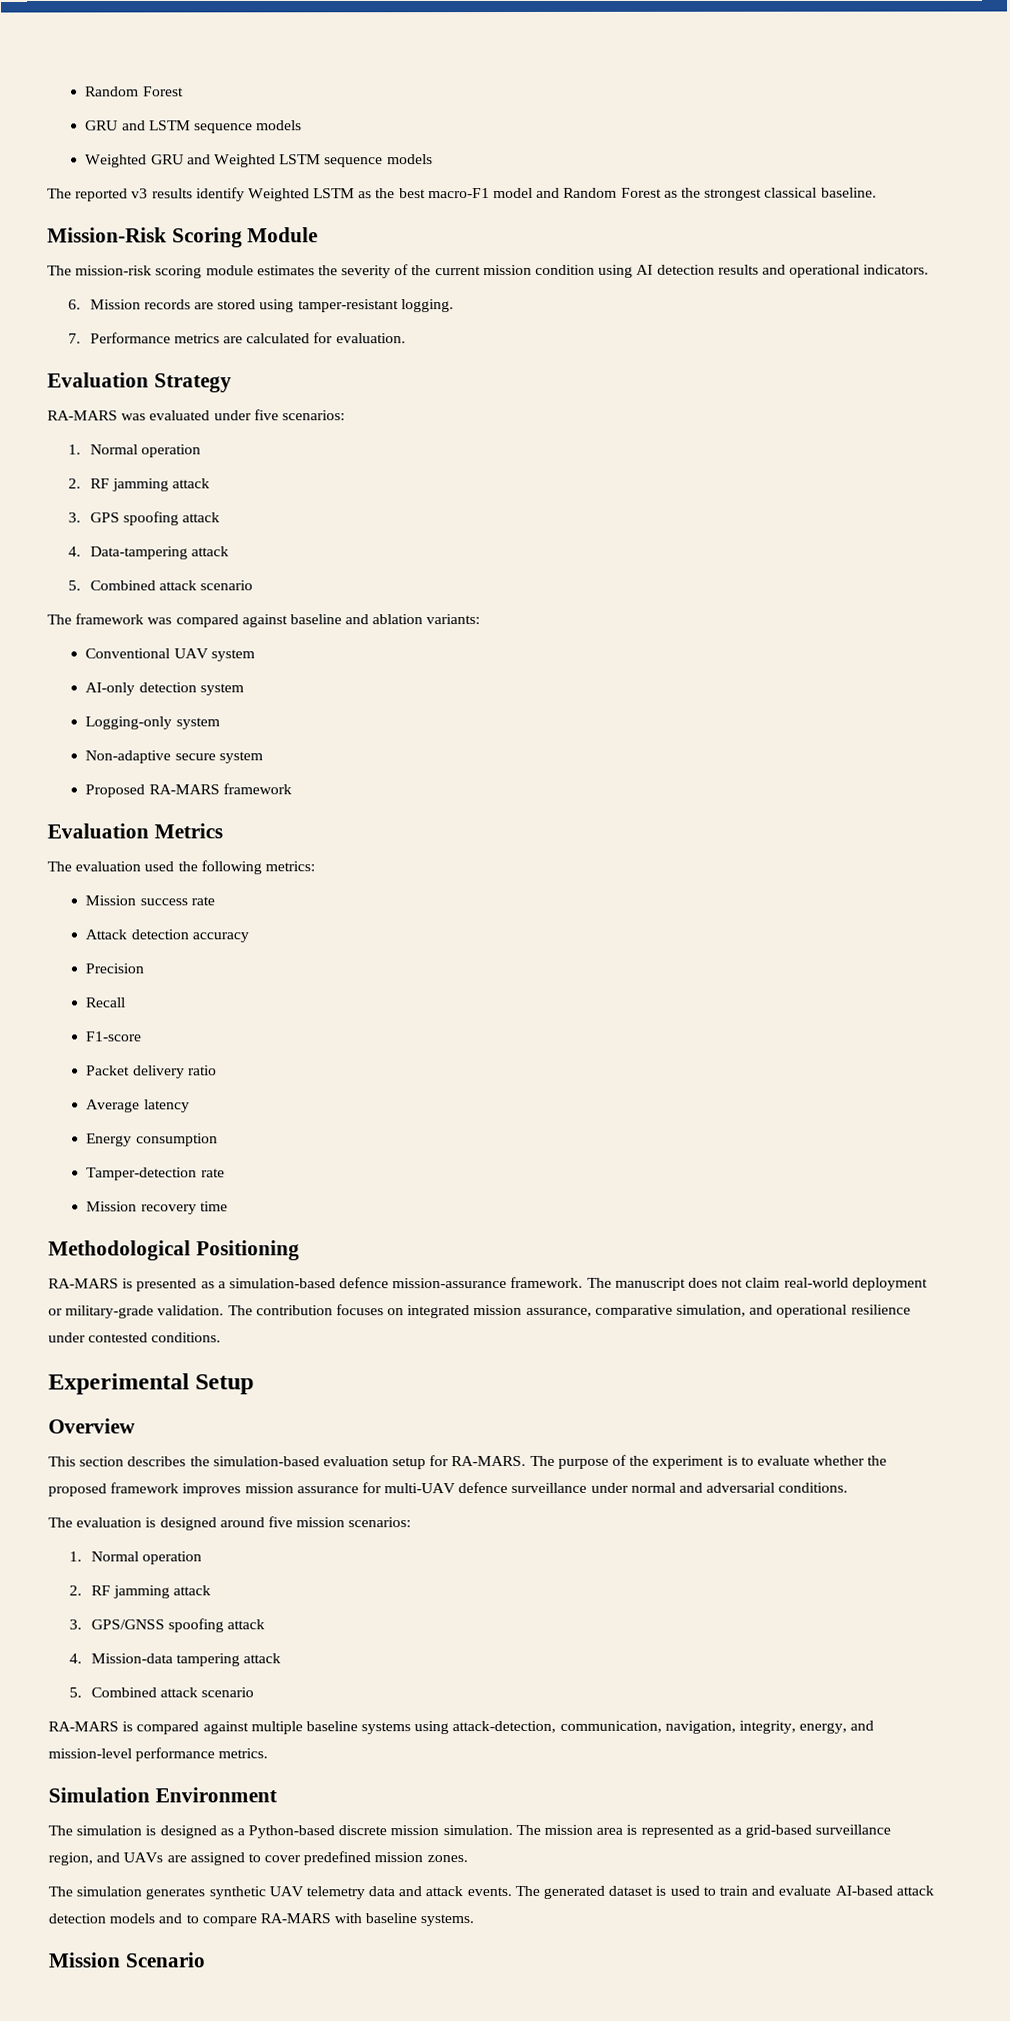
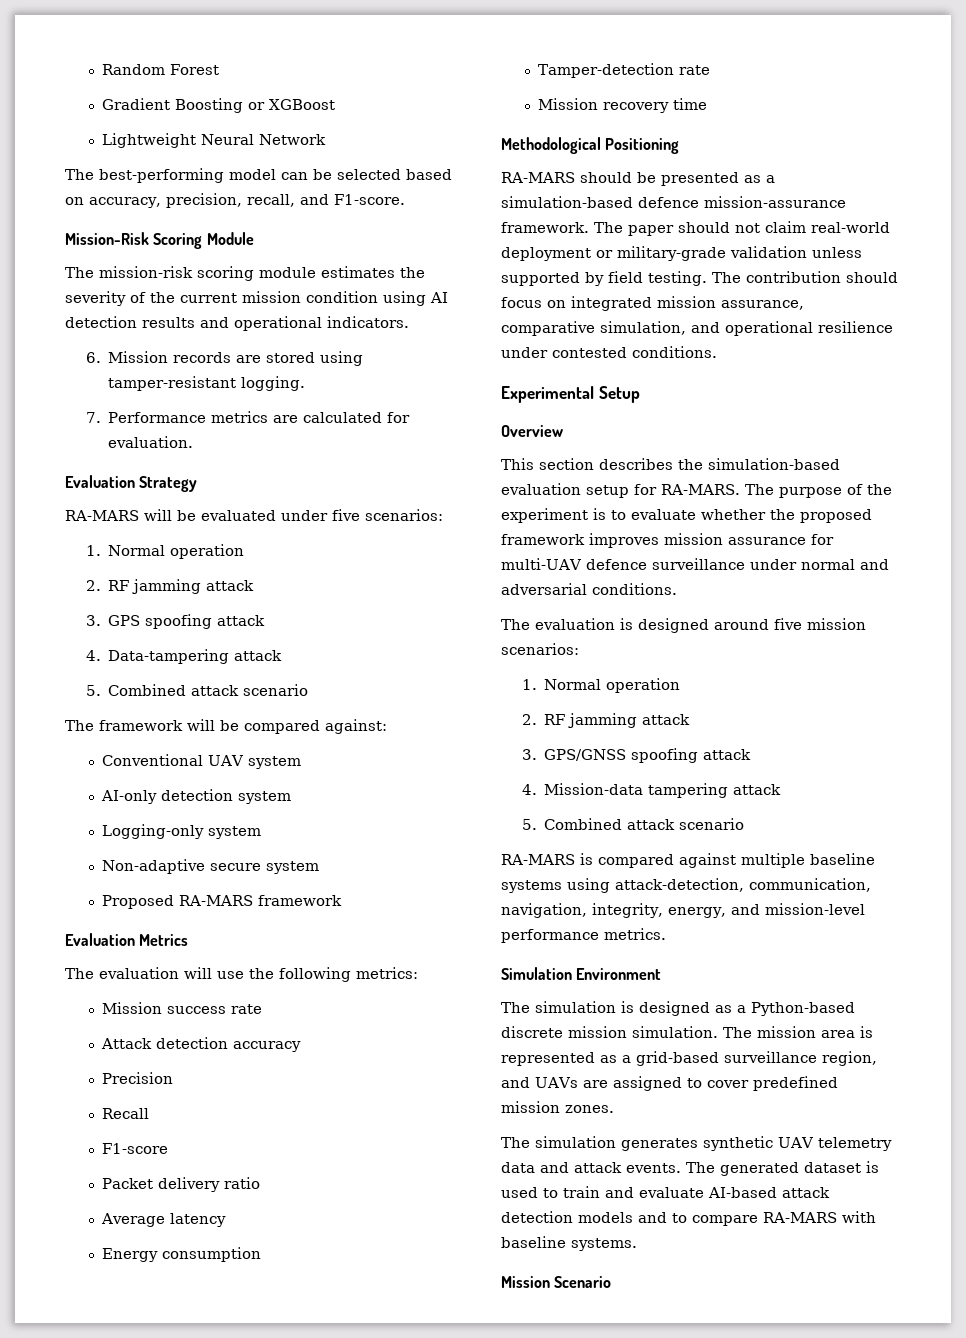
[85,120,303,134] [85,154,433,168] [47,187,877,202] GRU and LSTM sequence models // Weighted GRU and Weighted LSTM sequence models // The reported v3 results identify Weighted LSTM as the best macro-F1 model and Random Forest as the strongest classical baseline. -> [101,98,335,113] [101,133,326,148] [65,168,452,183] [65,193,405,208] Gradient Boosting or XGBoost // Lightweight Neural Network // The best-performing model can be selected based on accuracy, precision, recall, and F1-score.
[121,413,147,421] was -> [144,509,196,521] will be
[147,614,481,628] was compared against baseline and ablation variants: -> [187,719,387,734] will be compared against:
[144,861,175,872] used -> [184,967,244,979] will use
[122,1278,134,1289] is -> [580,172,656,183] should be
[614,1277,719,1291] manuscript does -> [628,222,730,236] paper should
[157,1304,384,1316] validation. The contribution focuses -> [730,246,862,258] [501,271,898,286] [501,297,542,308] validation unless supported by field testing. The contribution should focus

